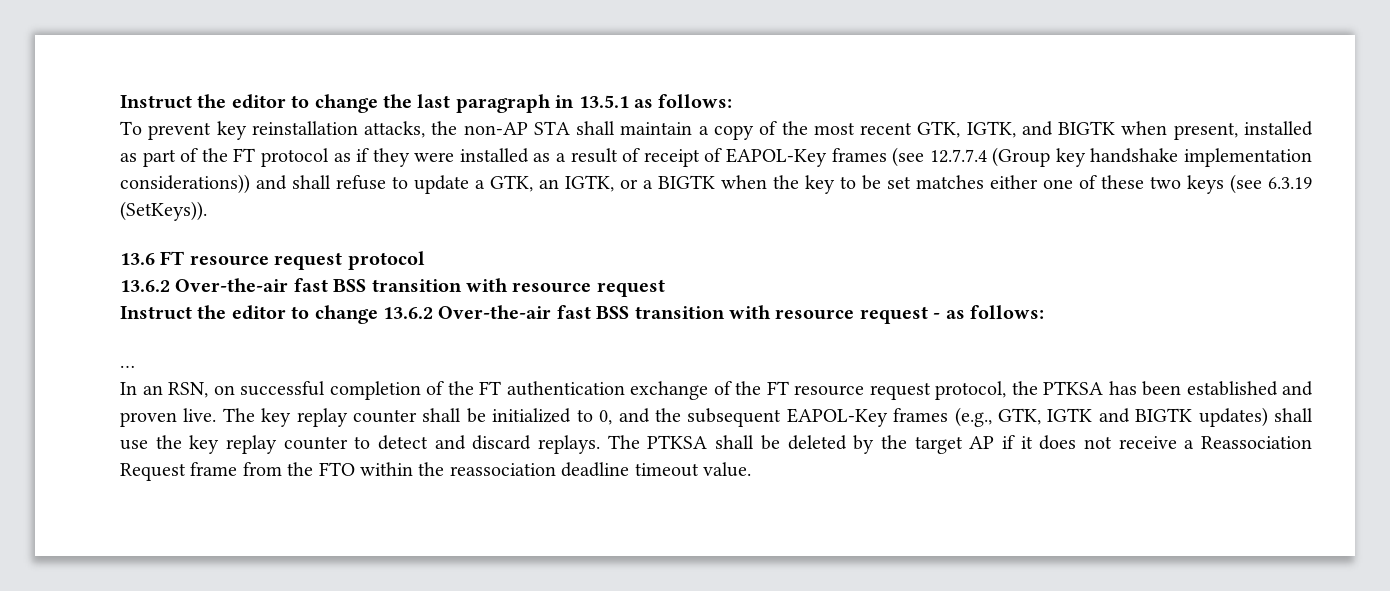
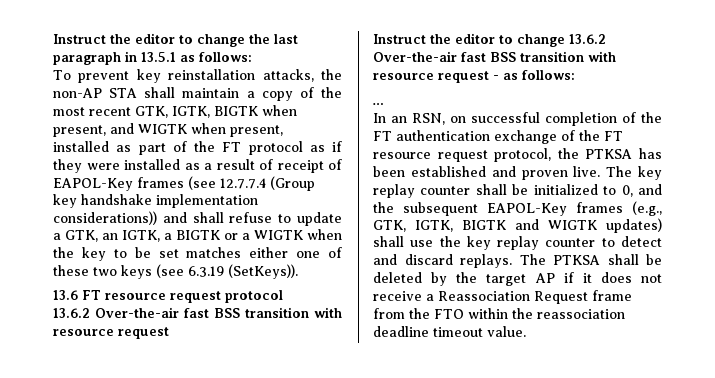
[1021,121,1116,136] and BIGTK -> [214,105,297,116] [53,123,188,137] BIGTK when present, and WIGTK
(614, 183) none -> [164,230,221,240] a BIGTK
[658,175,715,189] BIGTK -> [254,230,304,240] WIGTK
[1047,408,1193,423] IGTK and BIGTK -> [415,219,598,232] IGTK, BIGTK and WIGTK

